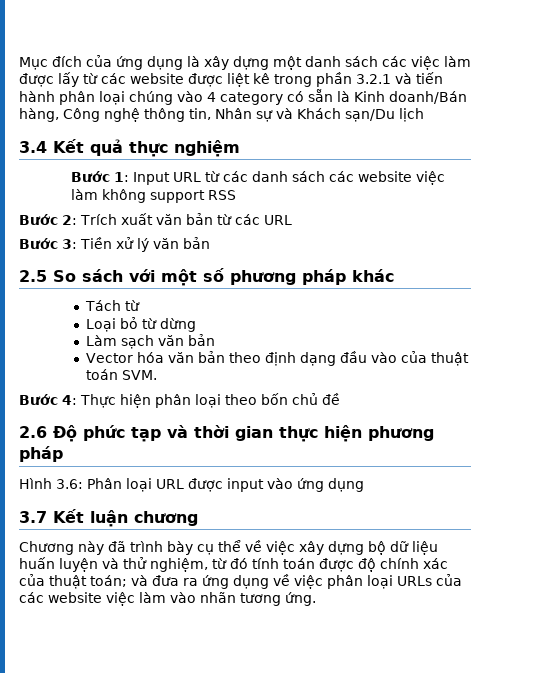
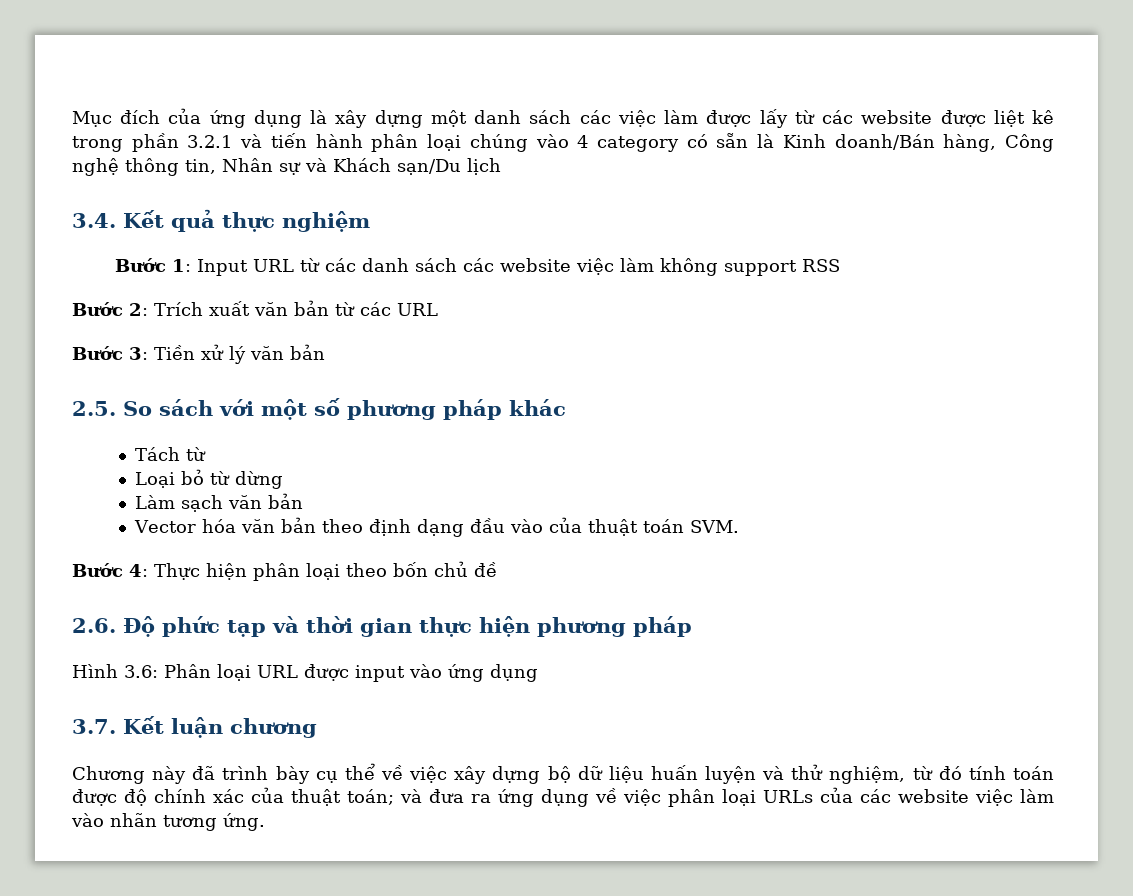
[19,141,47,153] 3.4 -> [72,213,116,228] 3.4.
[19,270,47,282] 2.5 -> [72,401,116,416] 2.5.
[19,426,47,438] 2.6 -> [72,618,116,633] 2.6.
[19,511,47,523] 3.7 -> [72,719,116,734] 3.7.

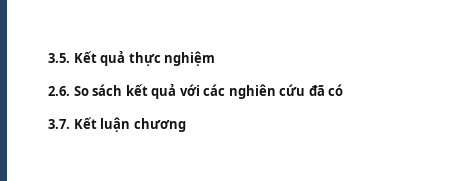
[72,108,1054,128] [72,133,1054,152] [72,158,501,176] [72,209,370,232] [115,258,841,276] [72,300,438,316] [72,344,325,364] [72,398,566,420] [135,447,207,461] [135,469,284,489] [135,493,304,512] [134,517,740,537] [72,561,497,581] [72,616,692,637] [72,664,538,682] [72,716,317,738] [72,763,1054,784] [72,787,1054,807] [71,813,265,831] Mục đích của ứng dụng là xây dựng một danh sách các việc làm được lấy từ các website được liệt kê trong phần 3.2.1 và tiến hành phân loại chúng vào 4 category có sẵn là Kinh doanh/Bán hàng, Công nghệ thông tin, Nhân sự và Khách sạn/Du lịch // 3.4. Kết quả thực nghiệm // Bước 1: Input URL từ các danh sách các website việc làm không support RSS // Bước 2: Trích xuất văn bản từ các URL // Bước 3: Tiền xử lý văn bản // 2.5. So sách với một số phương pháp khác // Tách từ // Loại bỏ từ dừng // Làm sạch văn bản // Vector hóa văn bản theo định dạng đầu vào của thuật toán SVM. // Bước 4: Thực hiện phân loại theo bốn chủ đề // 2.6. Độ phức tạp và thời gian thực hiện phương pháp // Hình 3.6: Phân loại URL được input vào ứng dụng // 3.7. Kết luận chương // Chương này đã trình bày cụ thể về việc xây dựng bộ dữ liệu huấn luyện và thử nghiệm, từ đó tính toán được độ chính xác của thuật toán; và đưa ra ứng dụng về việc phân loại URLs của các website việc làm vào nhãn tương ứng. -> [48,51,216,66] [48,84,344,99] [48,117,186,132] 3.5. Kết quả thực nghiệm // 2.6. So sách kết quả với các nghiên cứu đã có // 3.7. Kết luận chương

